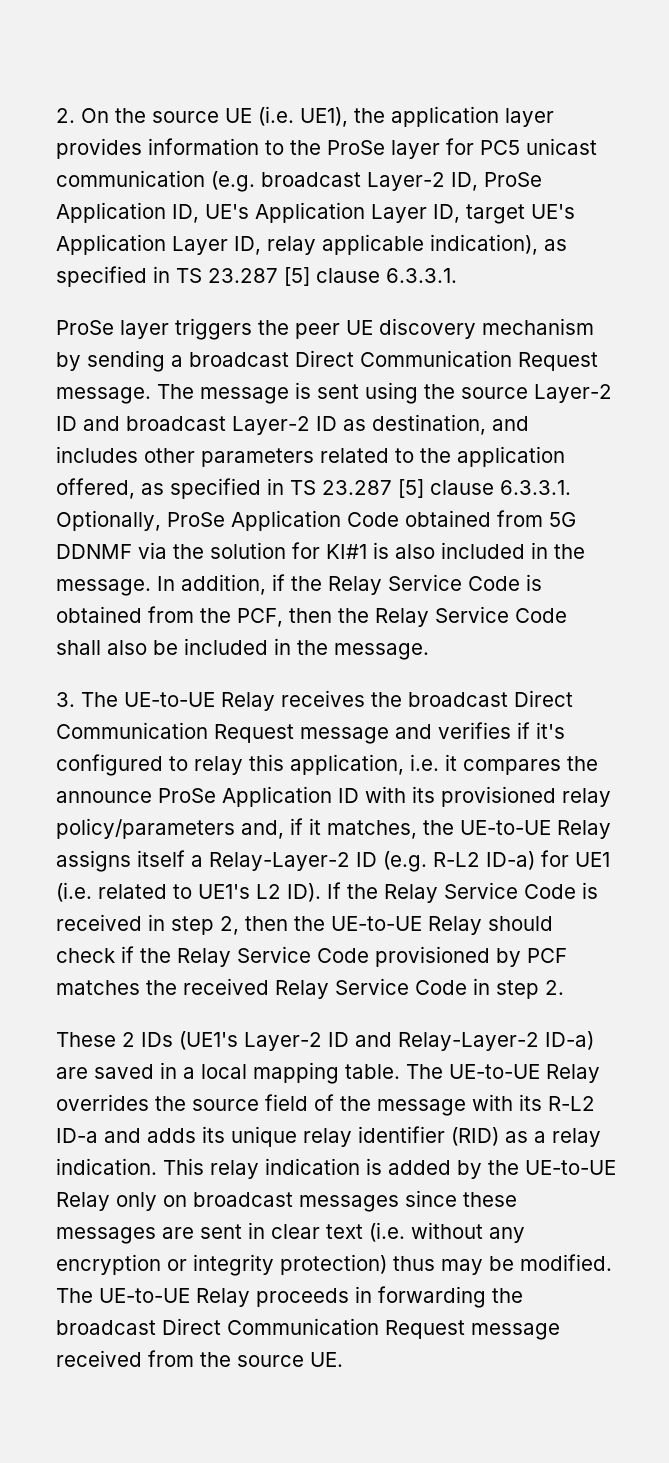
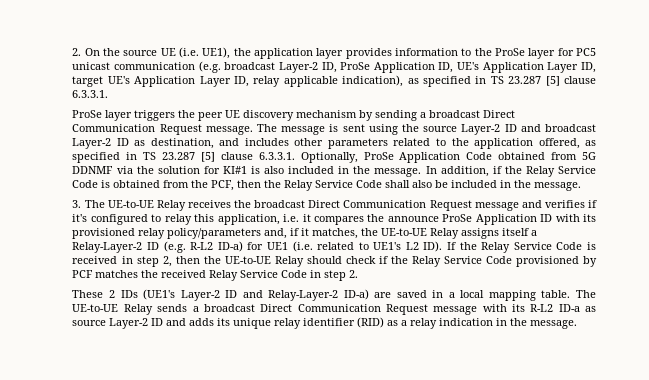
[56,1094,372,1111] overrides the source field of the -> [157,304,428,315] sends a broadcast Direct Communication Request
(99, 1135) none -> [584,306,596,312] [72,318,164,329] as source Layer-2 ID
[56,1158,617,1179] [56,1190,518,1212] [56,1222,526,1244] [56,1254,613,1276] [56,1286,524,1308] [56,1318,561,1340] [56,1350,344,1367] indication. This relay indication is added by the UE-to-UE Relay only on broadcast messages since these messages are sent in clear text (i.e. without any encryption or integrity protection) thus may be modified. The UE-to-UE Relay proceeds in forwarding the broadcast Direct Communication Request message received from the source UE. -> [439,318,578,329] indication in the message.

